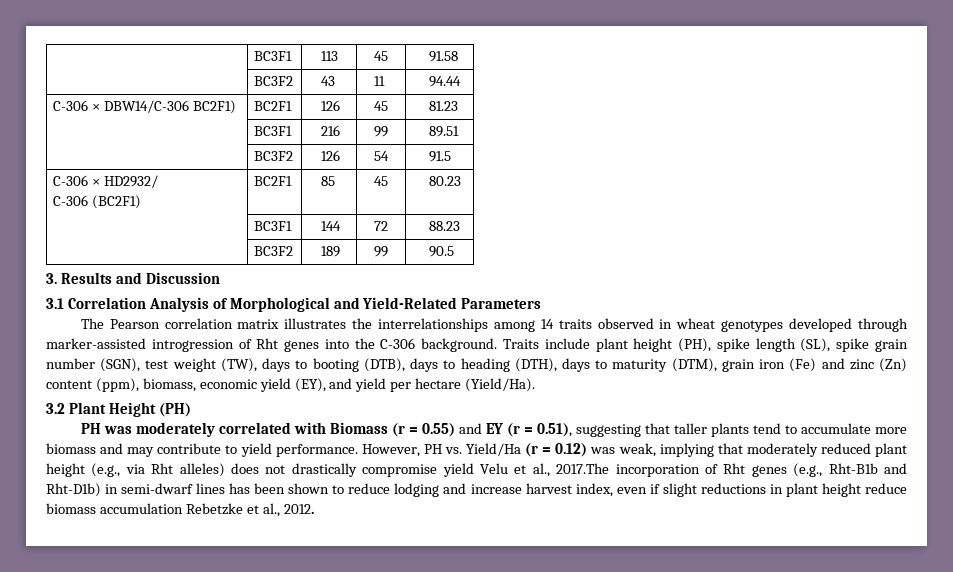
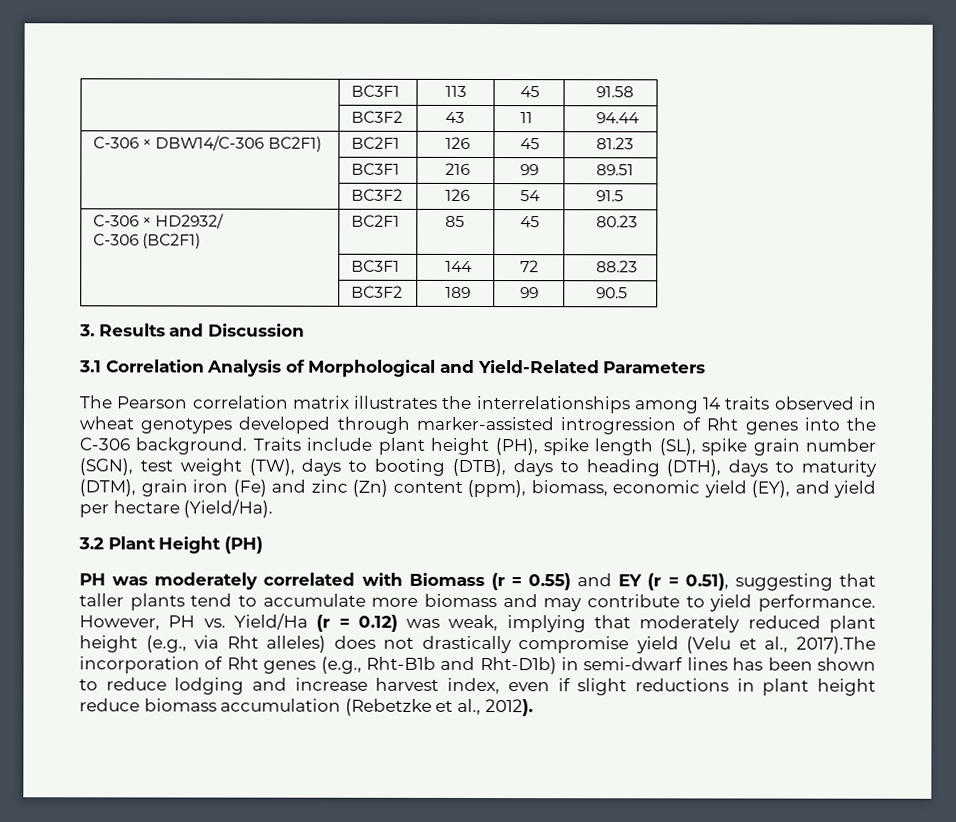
[480,463,610,477] Velu et al., 2017.The -> [686,636,877,654] (Velu et al., 2017).The
[185,503,314,517] Rebetzke et al., 2012. -> [344,698,533,717] (Rebetzke et al., 2012).

